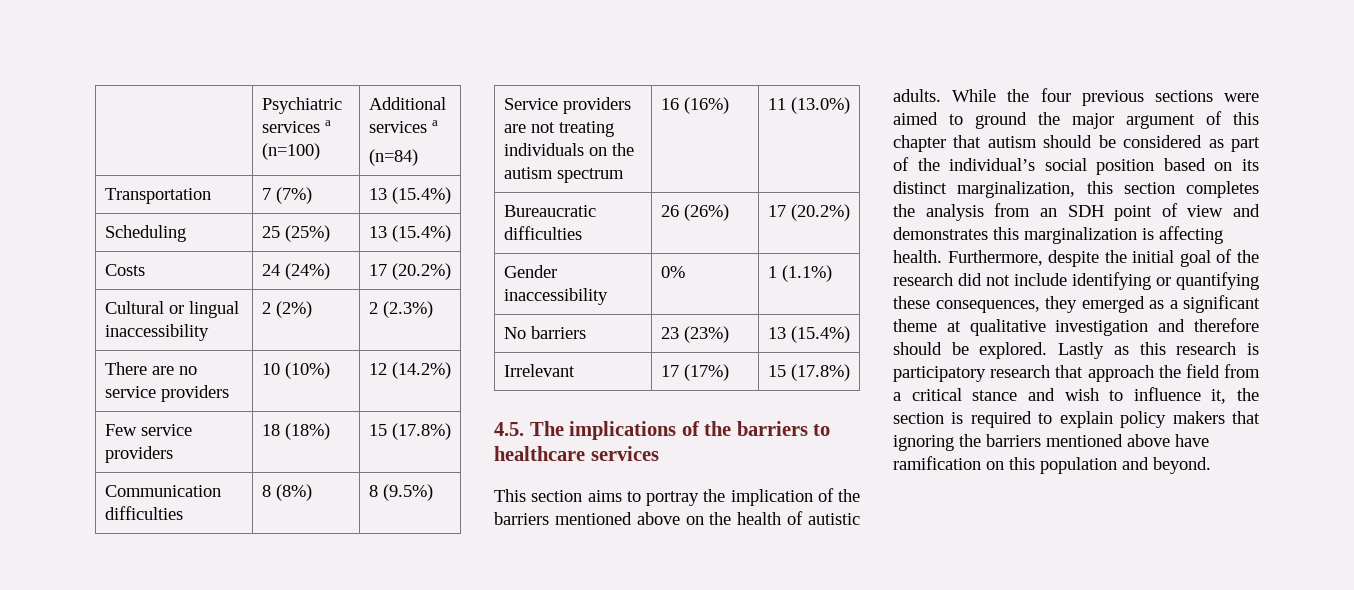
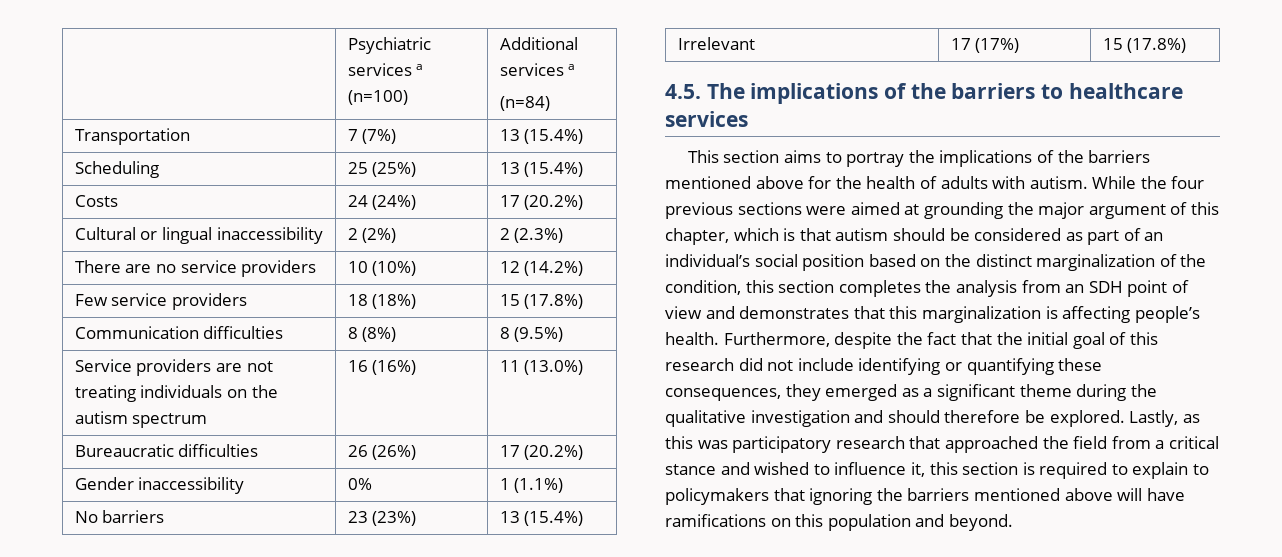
[730,489,813,506] implication -> [939,150,1033,167] implications
[685,516,704,525] on -> [808,176,832,189] for
[808,513,860,525] [893,89,941,102] autistic adults. -> [940,176,1088,189] adults with autism.
[949,112,1027,129] to ground -> [904,202,1003,219] at grounding
[893,135,946,152] chapter -> [665,228,796,245] chapter, which is
[917,158,940,171] the -> [1144,232,1164,241] an
[1242,159,1259,171] [893,181,1076,198] its distinct marginalization, -> [944,254,1207,271] [665,280,741,295] the distinct marginalization of the condition,
(988, 233) none -> [853,306,885,319] that
(1223, 235) none -> [1134,306,1200,323] people’s
(1127, 256) none -> [927,332,1023,345] fact that the
[1237,250,1259,263] the -> [1129,332,1158,345] this
[946,321,961,332] at -> [1076,384,1157,401] during the
[1194,318,1259,332] [893,342,942,355] therefore should -> [887,410,1021,423] should therefore
[1058,342,1105,359] Lastly -> [1129,410,1179,427] Lastly,
[1176,342,1259,355] research is -> [697,440,728,449] was
[1087,365,1154,382] approach -> [944,436,1038,453] approached
[1064,388,1099,401] wish -> [754,462,810,475] wished
[1237,388,1259,401] the -> [929,462,958,475] this
[1120,411,1225,428] policy makers -> [1193,464,1210,475] [665,488,769,505] to policymakers
[1175,434,1209,447] [893,456,981,470] have ramification -> [1117,488,1185,501] [665,514,766,527] will have ramifications

